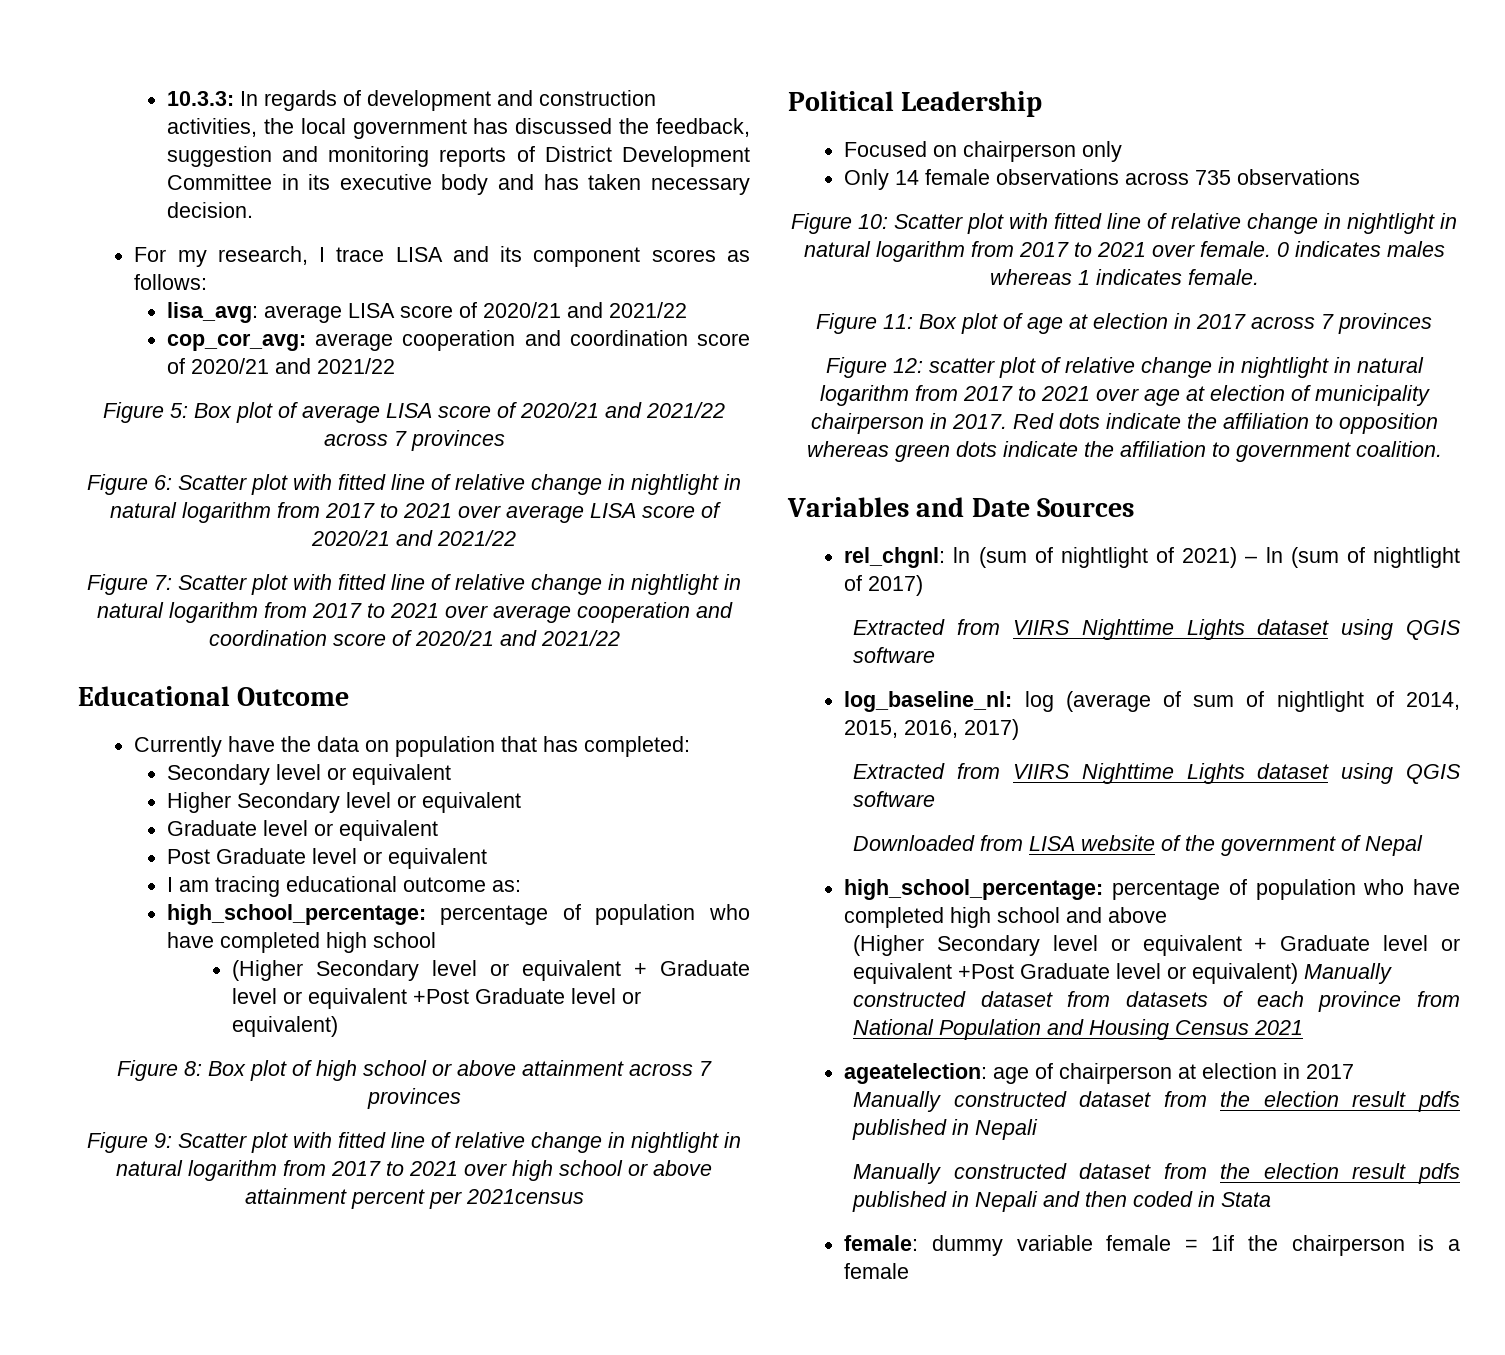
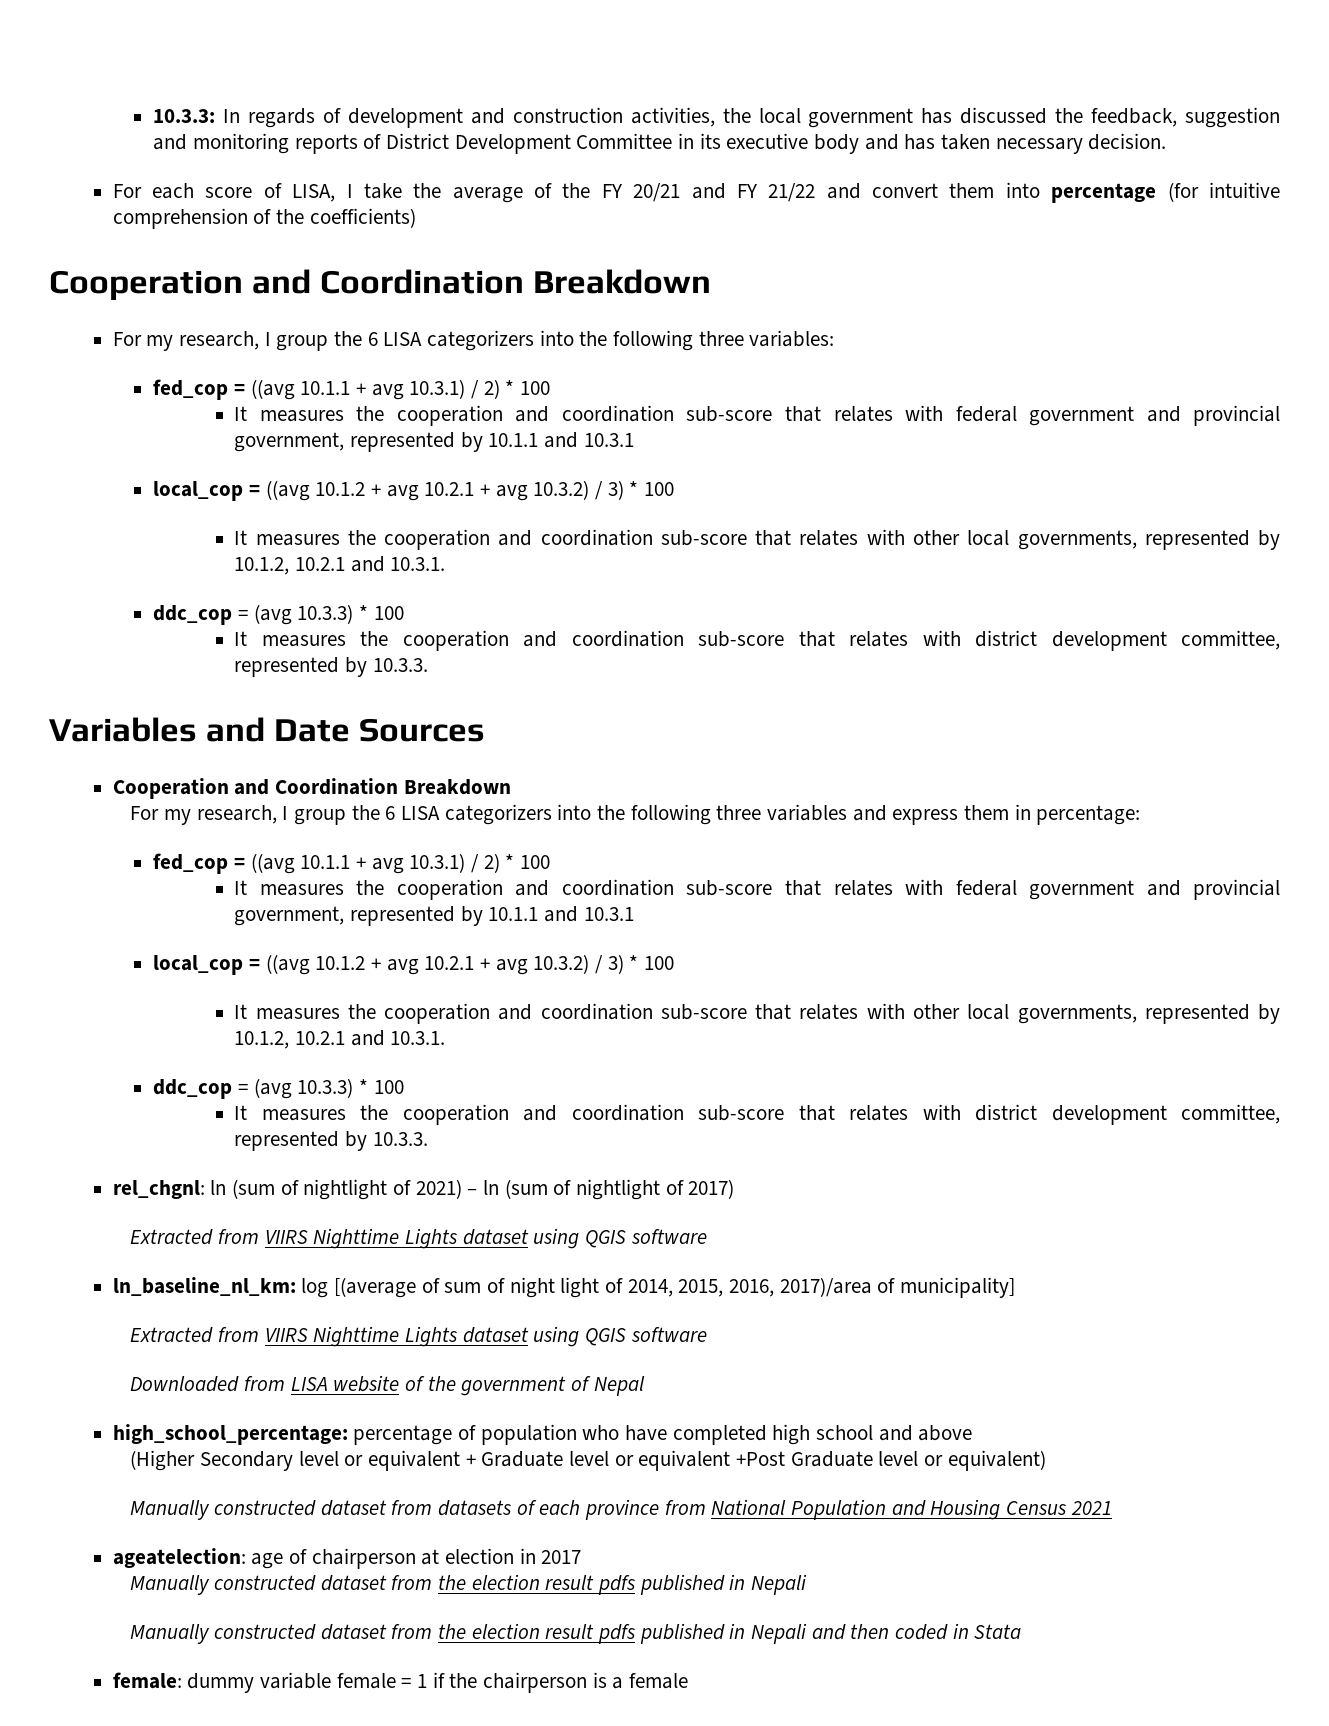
[177,246,750,267] [134,274,208,290] [166,302,687,323] [166,330,750,351] [166,358,395,374] [103,402,725,423] [323,430,505,451] [87,474,741,495] [109,502,721,523] [311,530,516,546] [87,574,741,595] [96,602,733,623] [208,630,620,646] [78,686,350,706] [134,736,691,757] [166,764,451,785] [166,792,521,813] [166,820,438,841] [166,848,487,869] [166,876,521,897] [166,904,750,925] [166,932,436,953] [232,960,750,981] [232,988,642,1009] [232,1016,339,1037] [117,1060,712,1081] [366,1088,461,1109] [87,1132,741,1153] [116,1160,712,1181] [244,1188,584,1209] [788,91,1043,117] [844,141,1123,162] [844,169,1361,190] [791,213,1457,234] [803,241,1445,262] [989,269,1259,285] [816,313,1432,334] [825,357,1424,378] [819,385,1430,406] [810,413,1438,434] [806,441,1442,462] [787,497,1135,517] my research, I trace LISA and its component scores as follows: // lisa_avg: average LISA score of 2020/21 and 2021/22 // cop_cor_avg: average cooperation and coordination score of 2020/21 and 2021/22 // Figure 5: Box plot of average LISA score of 2020/21 and 2021/22 across 7 provinces // Figure 6: Scatter plot with fitted line of relative change in nightlight in natural logarithm from 2017 to 2021 over average LISA score of 2020/21 and 2021/22 // Figure 7: Scatter plot with fitted line of relative change in nightlight in natural logarithm from 2017 to 2021 over average cooperation and coordination score of 2020/21 and 2021/22 // Educational Outcome // Currently have the data on population that has completed: // Secondary level or equivalent // Higher Secondary level or equivalent // Graduate level or equivalent // Post Graduate level or equivalent // I am tracing educational outcome as: // high_school_percentage: percentage of population who have completed high school // (Higher Secondary level or equivalent + Graduate level or equivalent +Post Graduate level or equivalent) // Figure 8: Box plot of high school or above attainment across 7 provinces // Figure 9: Scatter plot with fitted line of relative change in nightlight in natural logarithm from 2017 to 2021 over high school or above attainment percent per 2021census // Political Leadership // Focused on chairperson only // Only 14 female observations across 735 observations // Figure 10: Scatter plot with fitted line of relative change in nightlight in natural logarithm from 2017 to 2021 over female. 0 indicates males whereas 1 indicates female. // Figure 11: Box plot of age at election in 2017 across 7 provinces // Figure 12: scatter plot of relative change in nightlight in natural logarithm from 2017 to 2021 over age at election of municipality chairperson in 2017. Red dots indicate the affiliation to opposition whereas green dots indicate the affiliation to government coalition. // Variables and Date Sources -> [152,182,1281,203] [112,208,416,229] [49,269,712,300] [112,330,835,351] [153,379,550,400] [234,405,1280,426] [234,432,634,452] [153,480,675,501] [234,529,1280,550] [234,556,446,575] [153,604,404,625] [234,630,1280,651] [234,657,428,677] [49,717,486,742] [112,778,511,799] [130,804,1141,825] [153,853,550,874] [234,879,1280,900] [234,906,634,926] [153,954,675,975] [234,1003,1280,1024] [234,1030,446,1049] [153,1078,404,1099] [234,1104,1280,1125] [234,1131,428,1151] each score of LISA, I take the average of the FY 20/21 and FY 21/22 and convert them into percentage (for intuitive comprehension of the coefficients) // Cooperation and Coordination Breakdown // For my research, I group the 6 LISA categorizers into the following three variables: // fed_cop = ((avg 10.1.1 + avg 10.3.1) / 2) * 100 // It measures the cooperation and coordination sub-score that relates with federal government and provincial government, represented by 10.1.1 and 10.3.1 // local_cop = ((avg 10.1.2 + avg 10.2.1 + avg 10.3.2) / 3) * 100 // It measures the cooperation and coordination sub-score that relates with other local governments, represented by 10.1.2, 10.2.1 and 10.3.1. // ddc_cop = (avg 10.3.3) * 100 // It measures the cooperation and coordination sub-score that relates with district development committee, represented by 10.3.3. // Variables and Date Sources // Cooperation and Coordination Breakdown // For my research, I group the 6 LISA categorizers into the following three variables and express them in percentage: // fed_cop = ((avg 10.1.1 + avg 10.3.1) / 2) * 100 // It measures the cooperation and coordination sub-score that relates with federal government and provincial government, represented by 10.1.1 and 10.3.1 // local_cop = ((avg 10.1.2 + avg 10.2.1 + avg 10.3.2) / 3) * 100 // It measures the cooperation and coordination sub-score that relates with other local governments, represented by 10.1.2, 10.2.1 and 10.3.1. // ddc_cop = (avg 10.3.3) * 100 // It measures the cooperation and coordination sub-score that relates with district development committee, represented by 10.3.3.
[844,691,1151,712] log_baseline_nl: log (average -> [112,1277,417,1298] ln_baseline_nl_km: log [(average
[1276,691,1364,712] nightlight -> [509,1277,600,1298] night light
[964,719,1020,740] 2017) -> [779,1277,1016,1298] 2017)/area of municipality]
(1299, 973) none -> (1046, 1460) //
[1211,1235,1235,1251] 1if -> [417,1672,445,1688] 1 if

